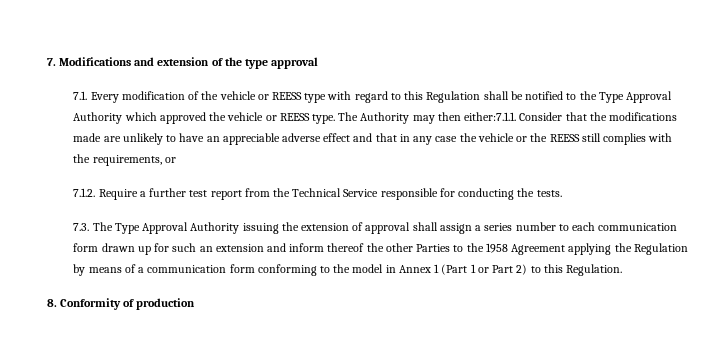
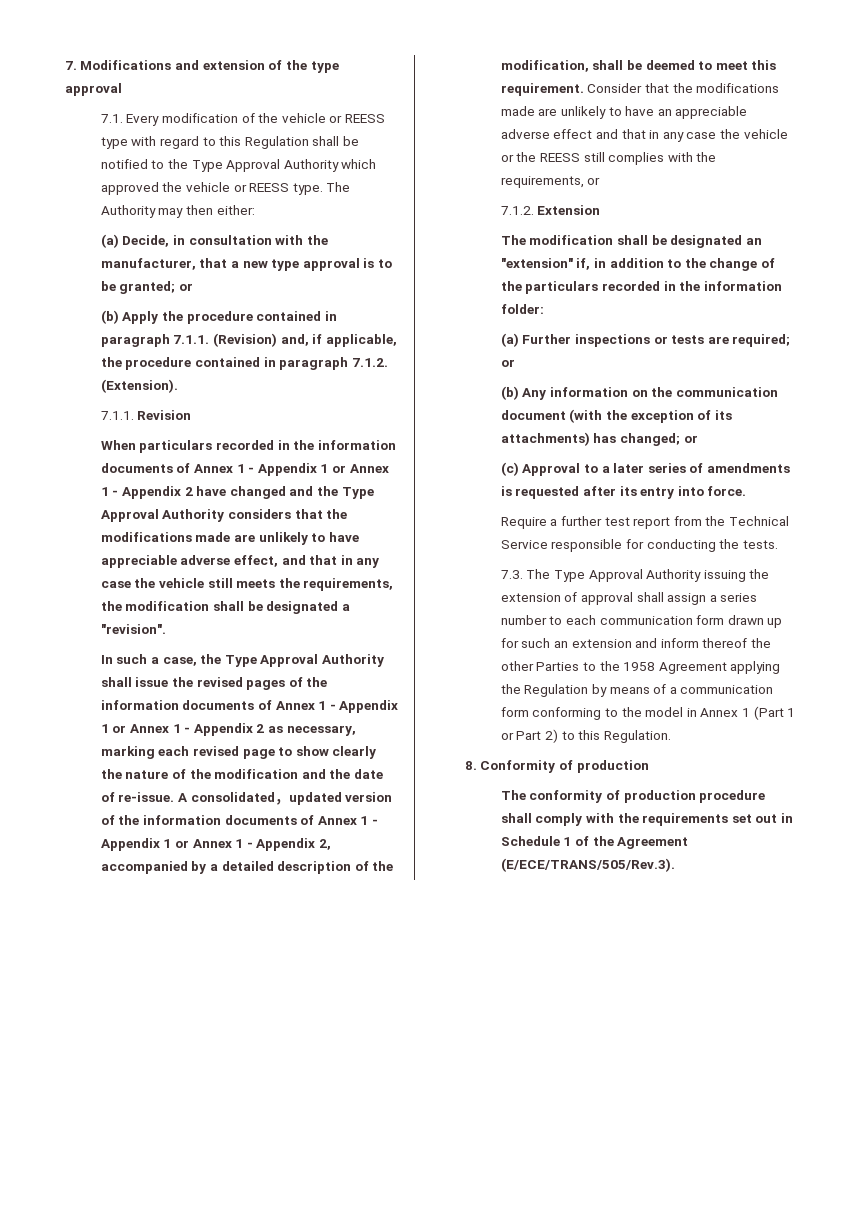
[464,112,517,121] either:7.1.1. -> [216,205,255,215] [100,234,328,248] [100,258,393,271] [100,281,193,294] [100,310,337,324] [100,333,397,347] [100,357,388,370] [100,379,178,393] [100,410,192,420] [100,440,396,453] [100,463,389,476] [100,486,374,499] [100,509,348,522] [100,532,359,545] [100,555,380,568] [100,578,394,591] [100,601,350,614] [100,624,166,634] [100,654,385,667] [100,677,328,690] [100,700,399,713] [100,723,356,736] [100,746,377,759] [100,769,384,779] [100,792,393,805] [100,815,379,825] [100,838,332,851] [100,861,394,874] [500,60,777,72] [500,83,584,96] either: // (a) Decide, in consultation with the manufacturer, that a new type approval is to be granted; or // (b) Apply the procedure contained in paragraph 7.1.1. (Revision) and, if applicable, the procedure contained in paragraph 7.1.2. (Extension). // 7.1.1. Revision // When particulars recorded in the information documents of Annex 1 - Appendix 1 or Annex 1 - Appendix 2 have changed and the Type Approval Authority considers that the modifications made are unlikely to have appreciable adverse effect, and that in any case the vehicle still meets the requirements, the modification shall be designated a "revision". // In such a case, the Type Approval Authority shall issue the revised pages of the information documents of Annex 1 - Appendix 1 or Annex 1 - Appendix 2 as necessary, marking each revised page to show clearly the nature of the modification and the date of re-issue. A consolidated，updated version of the information documents of Annex 1 - Appendix 1 or Annex 1 - Appendix 2, accompanied by a detailed description of the modification, shall be deemed to meet this requirement.
(96, 192) none -> [537,205,601,215] [500,235,762,248] [500,258,776,271] [500,281,782,294] [500,304,544,314] [500,333,791,347] [500,359,515,367] [500,386,778,400] [500,409,732,423] [500,432,698,446] [500,462,791,476] [500,486,747,499] Extension // The modification shall be designated an "extension" if, in addition to the change of the particulars recorded in the information folder: // (a) Further inspections or tests are required; or // (b) Any information on the communication document (with the exception of its attachments) has changed; or // (c) Approval to a later series of amendments is requested after its entry into force. //
(196, 304) none -> [500,790,766,803] [500,813,794,826] [500,836,689,849] [500,858,675,872] // The conformity of production procedure shall comply with the requirements set out in Schedule 1 of the Agreement (E/ECE/TRANS/505/Rev.3).

